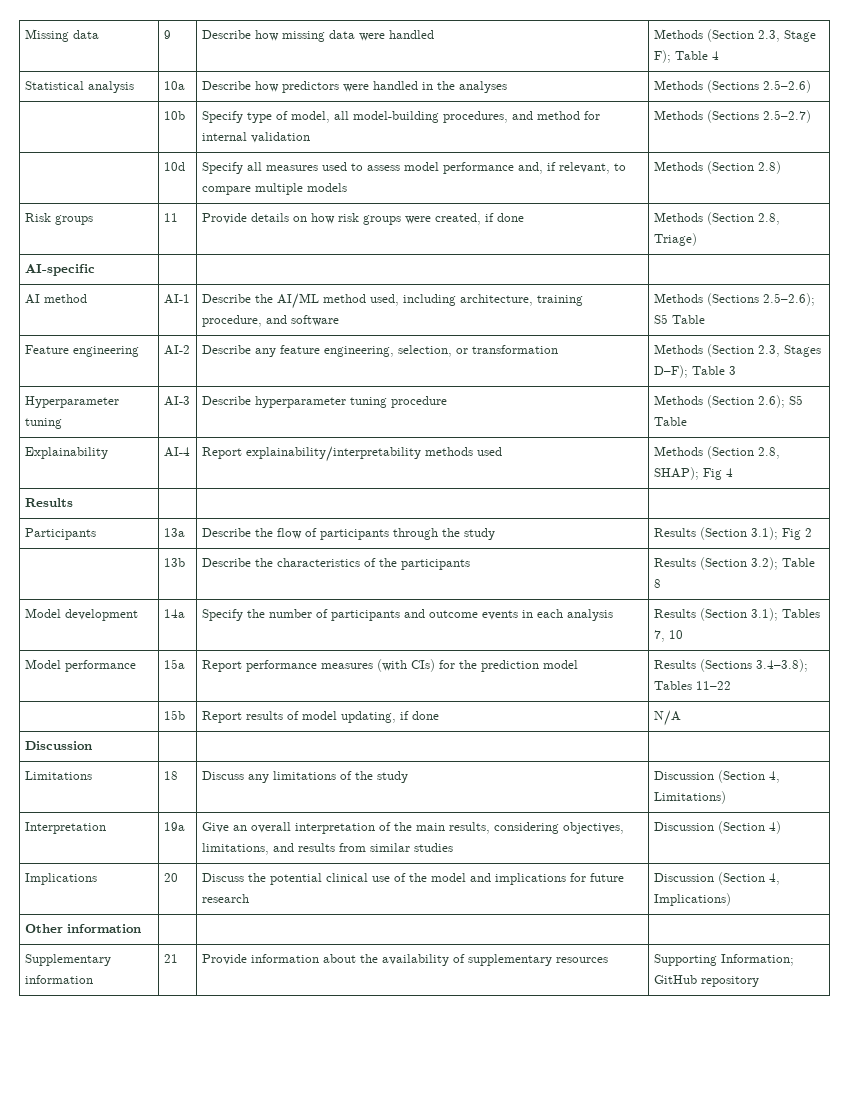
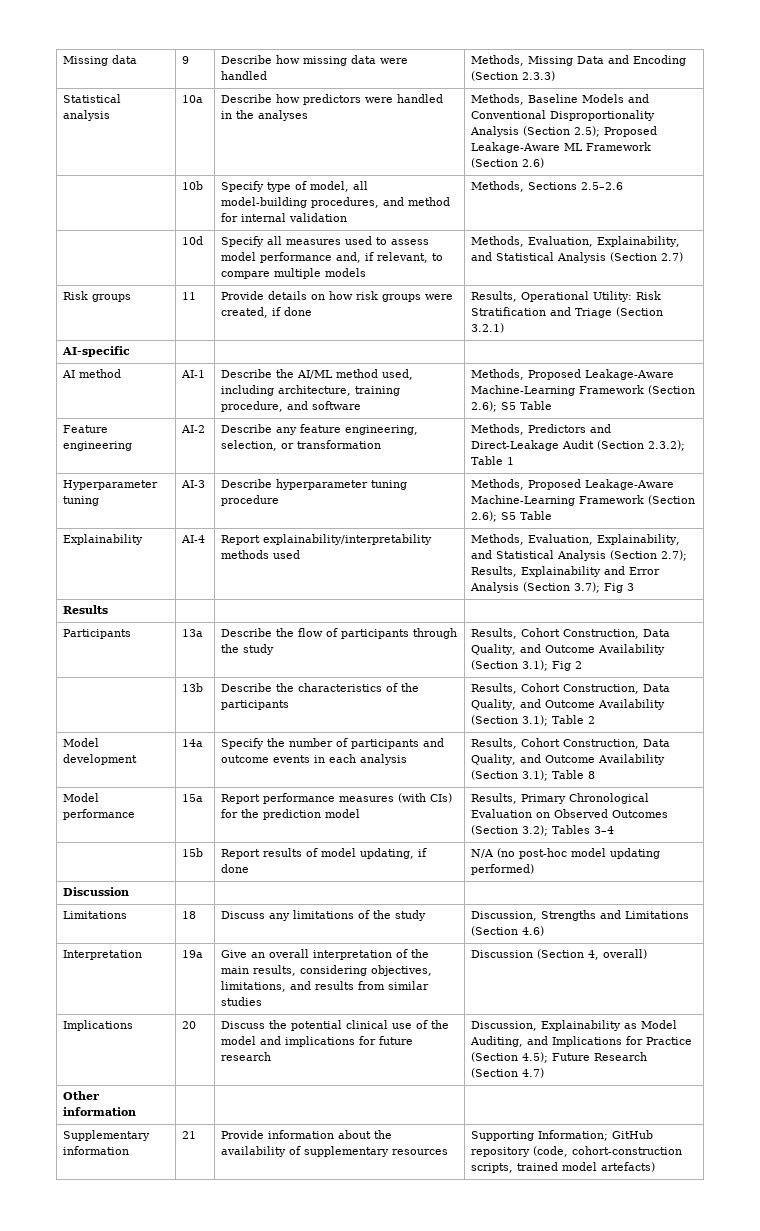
[653,29,816,42] [653,50,719,63] Methods (Section 2.3, Stage F); Table 4 -> [471,55,687,66] [471,71,556,81] Methods, Missing Data and Encoding (Section 2.3.3)
[653,80,811,93] Methods (Sections 2.5–2.6) -> [471,94,650,105] [471,110,656,121] [470,126,658,137] [471,142,652,153] [471,158,545,168] Methods, Baseline Models and Conventional Disproportionality Analysis (Section 2.5); Proposed Leakage-Aware ML Framework (Section 2.6)
[653,110,811,123] Methods (Sections 2.5–2.7) -> [471,181,624,192] Methods, Sections 2.5–2.6
[653,161,781,174] Methods (Section 2.8) -> [471,236,681,247] [471,252,684,263] Methods, Evaluation, Explainability, and Statistical Analysis (Section 2.7)
[653,212,780,225] [653,233,697,246] Methods (Section 2.8, Triage) -> [471,291,662,302] [471,307,664,318] [471,323,505,333] Results, Operational Utility: Risk Stratification and Triage (Section 3.2.1)
[653,293,815,306] Methods (Sections 2.5–2.6); -> [471,369,675,380] [471,385,696,396] [471,401,498,412] Methods, Proposed Leakage-Aware Machine-Learning Framework (Section 2.6);
[653,344,821,357] [653,365,736,378] Methods (Section 2.3, Stages D–F); Table 3 -> [471,424,612,435] [471,440,686,451] [471,456,515,465] Methods, Predictors and Direct-Leakage Audit (Section 2.3.2); Table 1
[653,395,703,405] Methods -> [471,479,675,490] [471,495,645,506] Methods, Proposed Leakage-Aware Machine-Learning Framework
[653,446,780,459] [653,467,733,480] Methods (Section 2.8, SHAP); Fig 4 -> [471,534,681,545] [471,550,688,561] [471,566,661,577] [470,582,635,593] Methods, Evaluation, Explainability, and Statistical Analysis (Section 2.7); Results, Explainability and Error Analysis (Section 3.7); Fig 3
[653,528,696,537] Results -> [471,628,671,639] [471,644,666,655] Results, Cohort Construction, Data Quality, and Outcome Availability
[653,557,815,570] [653,579,661,588] Results (Section 3.2); Table 8 -> [471,683,671,694] [471,699,666,710] [471,715,596,726] Results, Cohort Construction, Data Quality, and Outcome Availability (Section 3.1); Table 2
[653,608,820,621] [653,630,683,642] Results (Section 3.1); Tables 7, 10 -> [471,738,671,749] [471,754,666,765] [471,770,596,781] Results, Cohort Construction, Data Quality, and Outcome Availability (Section 3.1); Table 8
[653,659,808,672] [653,681,731,690] Results (Sections 3.4–3.8); Tables 11–22 -> [471,793,650,804] [471,809,669,818] [471,825,615,836] Results, Primary Chronological Evaluation on Observed Outcomes (Section 3.2); Tables 3–4
(681, 718) none -> [497,848,661,859] [471,864,535,875] (no post-hoc model updating performed)
[653,770,780,783] [653,791,726,804] Discussion (Section 4, Limitations) -> [471,910,690,921] [471,926,545,936] Discussion, Strengths and Limitations (Section 4.6)
[768,821,781,834] 4) -> [588,949,648,960] 4, overall)
[653,872,780,885] [653,893,731,906] Discussion (Section 4, Implications) -> [471,1020,678,1031] [470,1036,693,1047] [471,1052,648,1063] [471,1068,545,1078] Discussion, Explainability as Model Auditing, and Implications for Practice (Section 4.5); Future Research (Section 4.7)
(759, 981) none -> [533,1146,683,1157] [471,1162,656,1173] (code, cohort-construction scripts, trained model artefacts)

